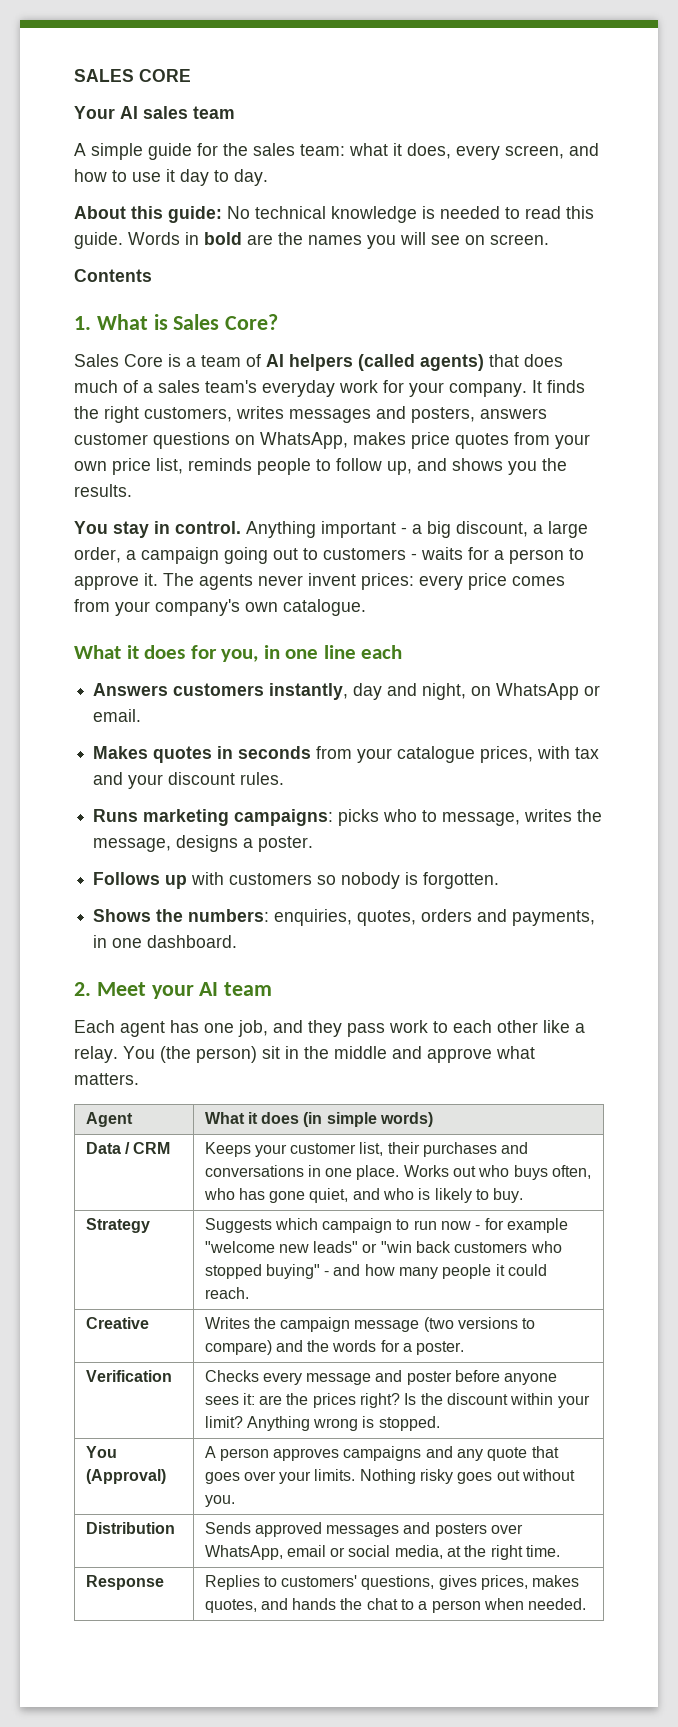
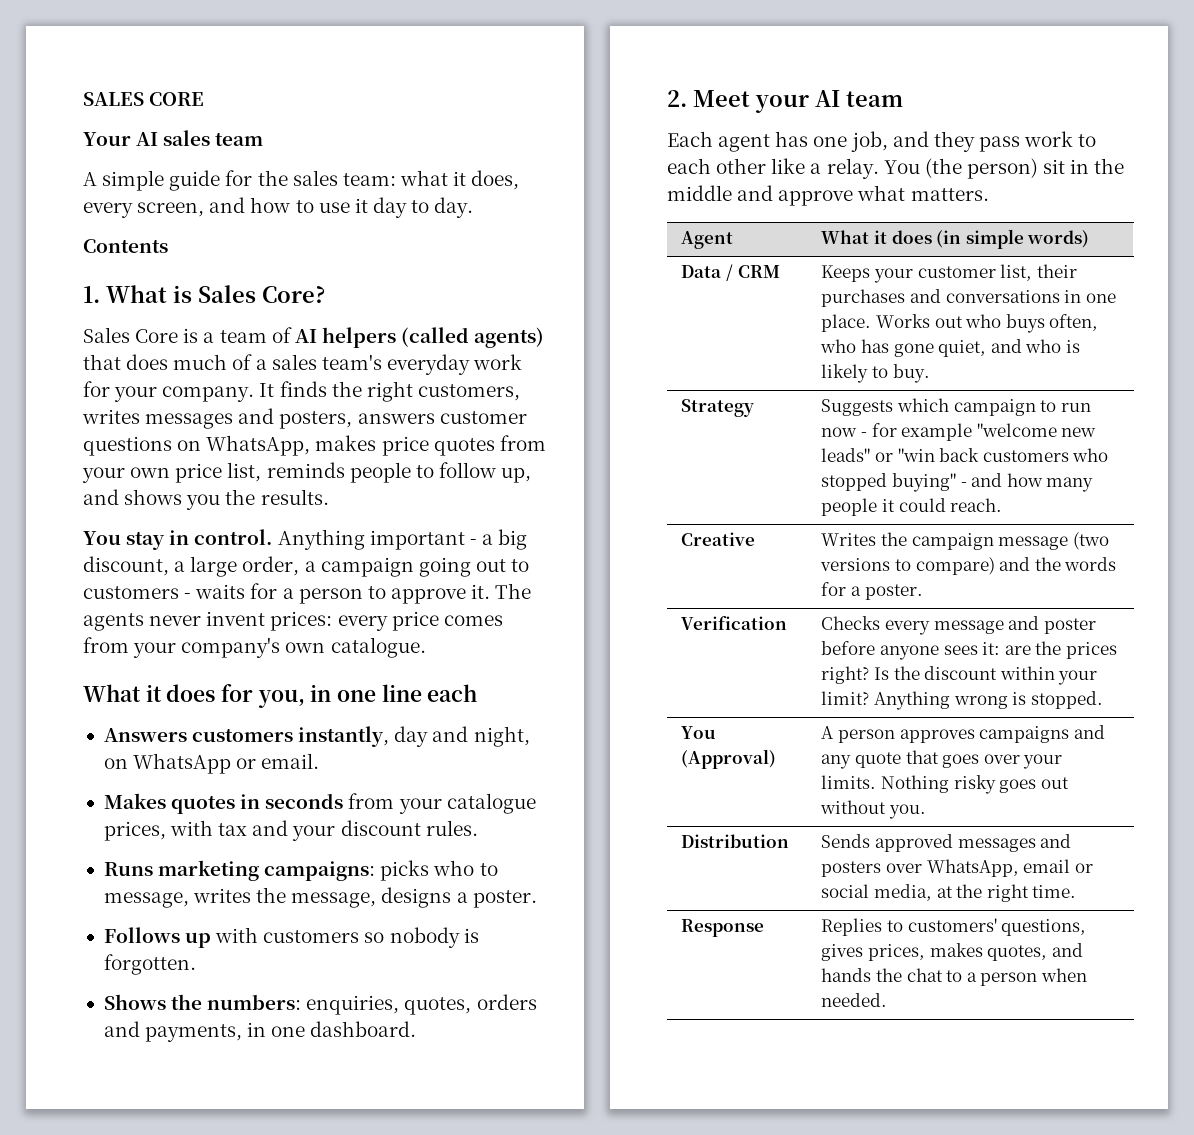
[74,206,594,223] [74,232,549,249] // About this guide: No technical knowledge is needed to read this guide. Words in bold are the names you will see on screen. -> (474, 207) none

